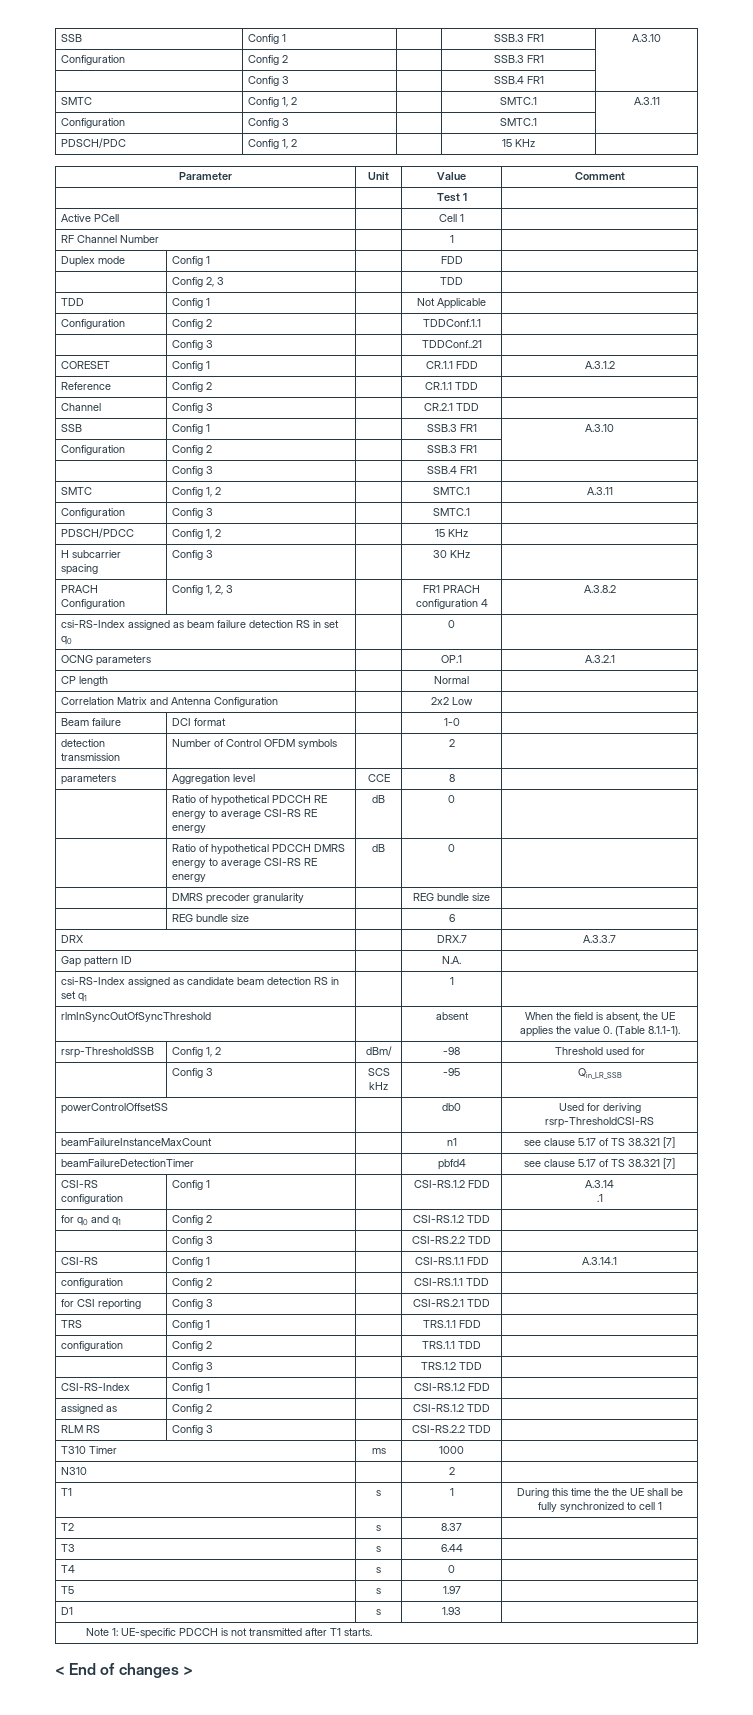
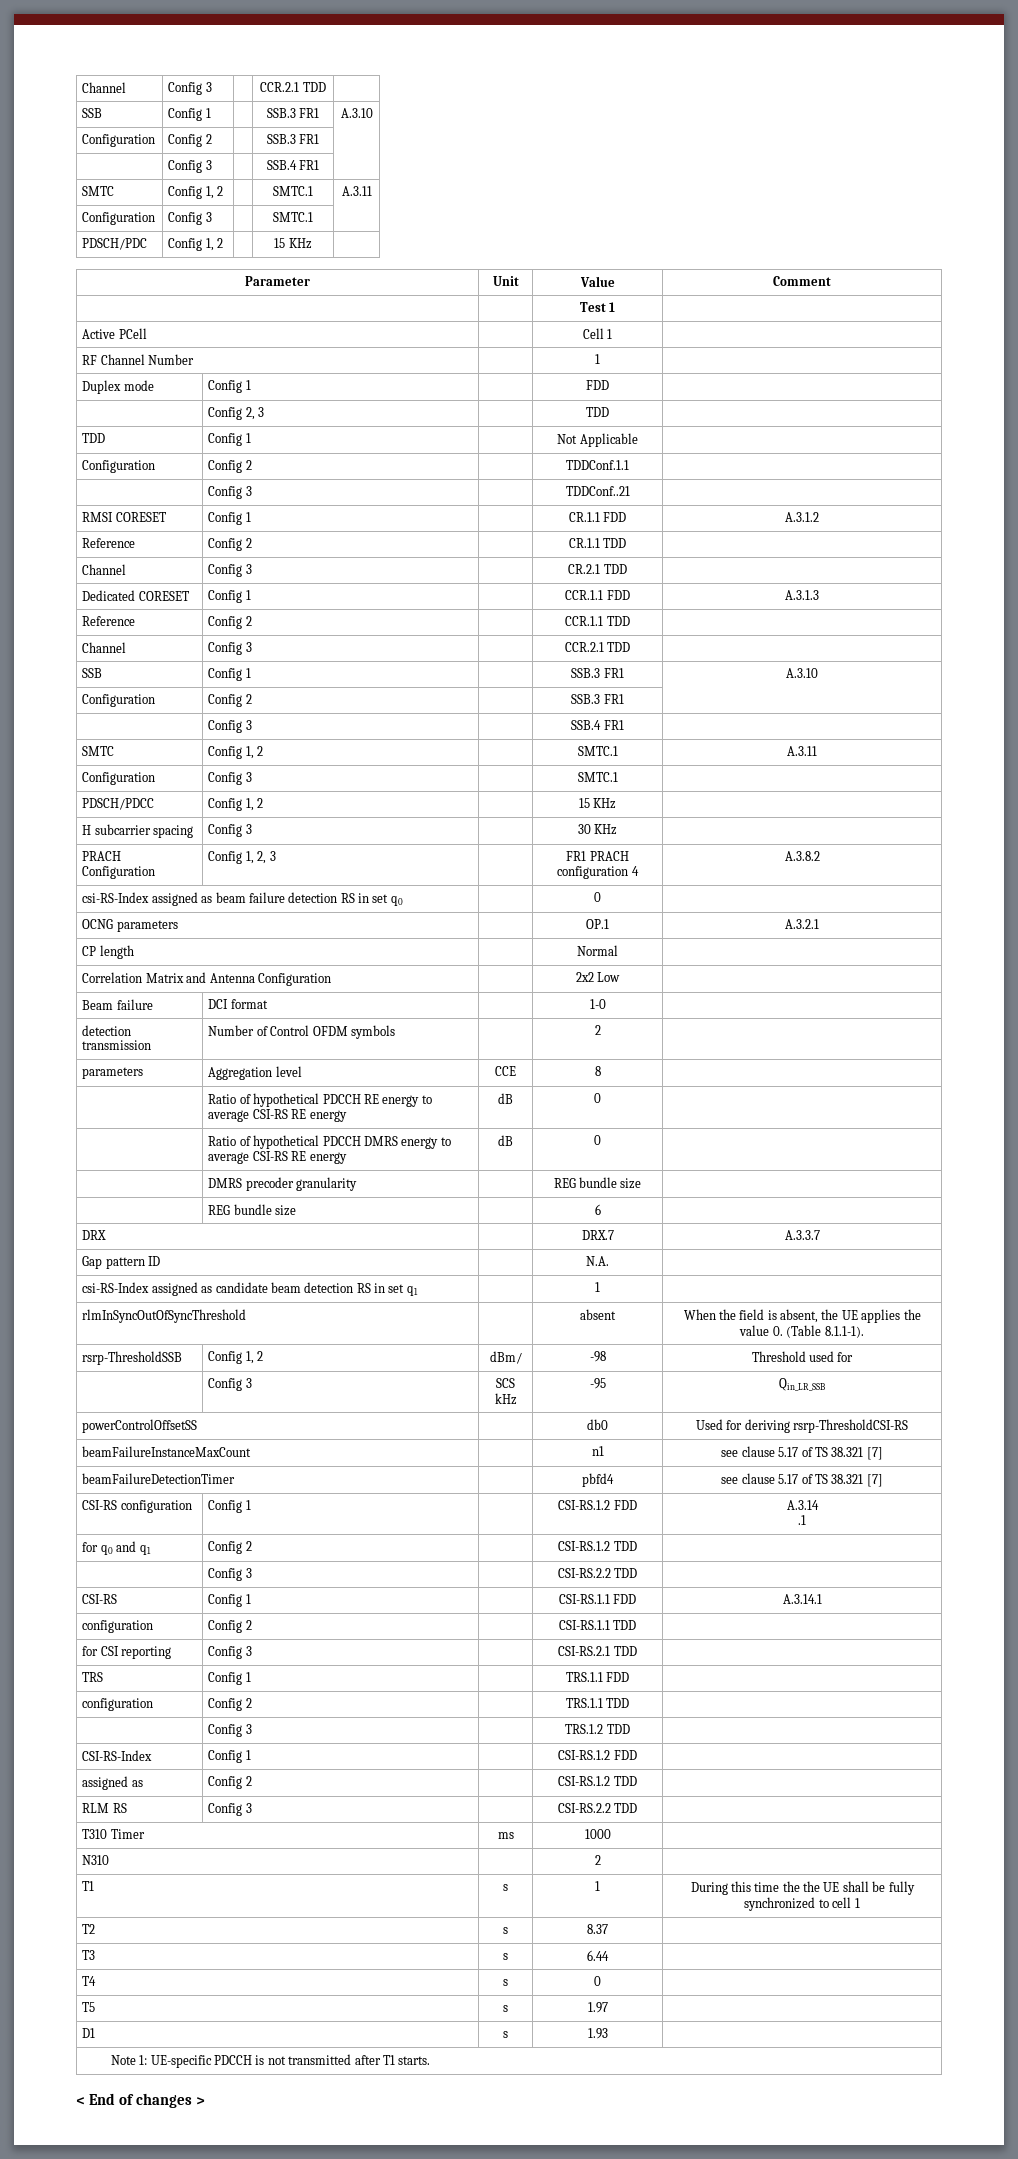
(61, 38) none -> [82,82,127,93] [168,82,212,95] [260,82,326,92] Channel | Config 3 | | CCR.2.1 TDD | //
(482, 344) none -> [82,512,114,522] RMSI
(479, 407) none -> [82,590,189,601] [208,590,251,603] [565,590,630,600] [785,590,819,600] [82,616,136,626] [208,616,252,629] [565,616,630,626] [82,642,127,653] [208,642,252,655] [564,642,631,652] // Dedicated CORESET | Config 1 | | CCR.1.1 FDD | A.3.1.3 // Reference | Config 2 | | CCR.1.1 TDD | // Channel | Config 3 | | CCR.2.1 TDD |

